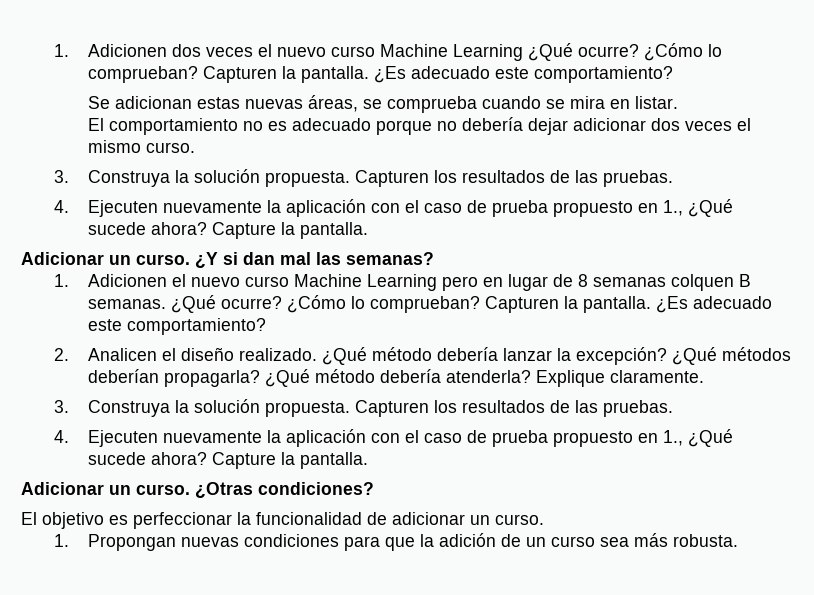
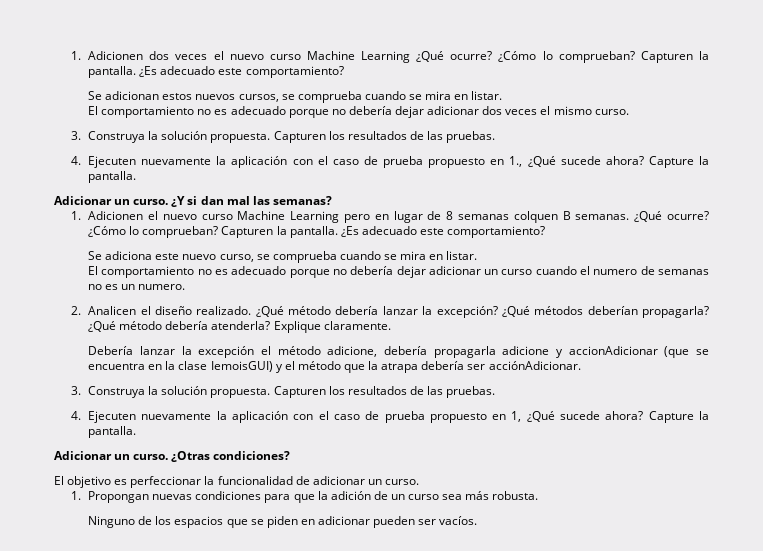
[196,95,358,112] estas nuevas áreas, -> [162,93,279,102] estos nuevos cursos,
(266, 326) none -> [88,251,478,263] [88,266,709,278] [88,284,186,290] // Se adiciona este nuevo curso, se comprueba cuando se mira en listar. // El comportamiento no es adecuado porque no debería dejar adicionar un curso cuando el numero de semanas no es un numero.
(704, 376) none -> [88,346,709,358] [88,361,581,373] // Debería lanzar la excepción el método adicione, debería propagarla adicione y accionAdicionar (que se encuentra en la clase IemoisGUI) y el método que la atrapa debería ser acciónAdicionar.
[662,430,683,446] 1., -> [511,411,522,422] 1,
(738, 540) none -> [88,516,478,528] // Ninguno de los espacios que se piden en adicionar pueden ser vacíos.

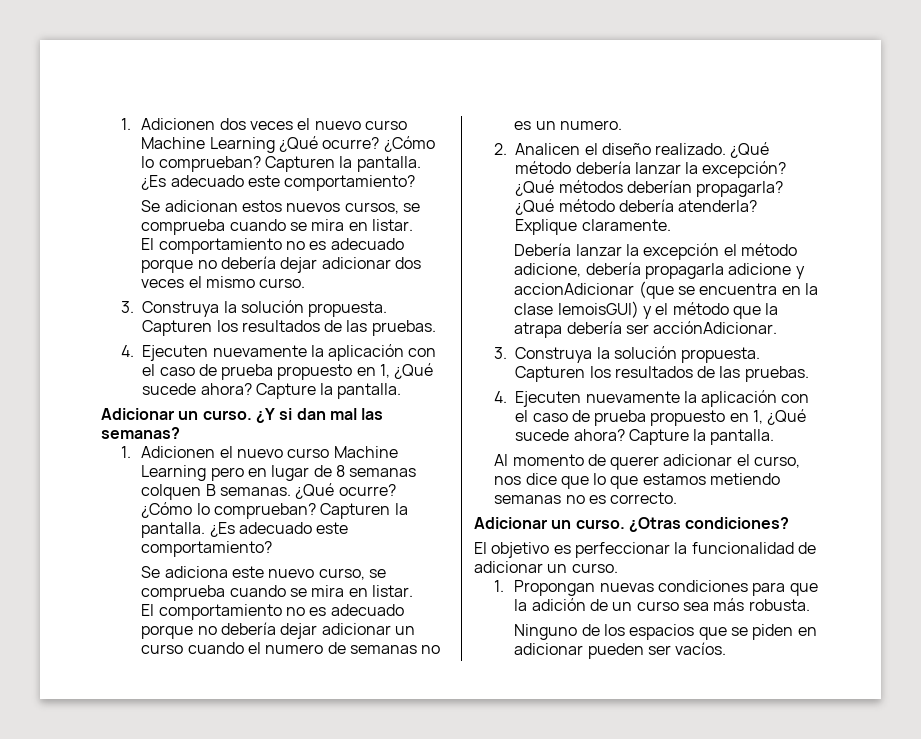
[509,156,523,167] 1., -> [380,364,391,378] 1,
(137, 432) none -> [494,454,801,470] [494,473,781,489] [494,492,678,504] // Al momento de querer adicionar el curso, nos dice que lo que estamos metiendo semanas no es correcto.

